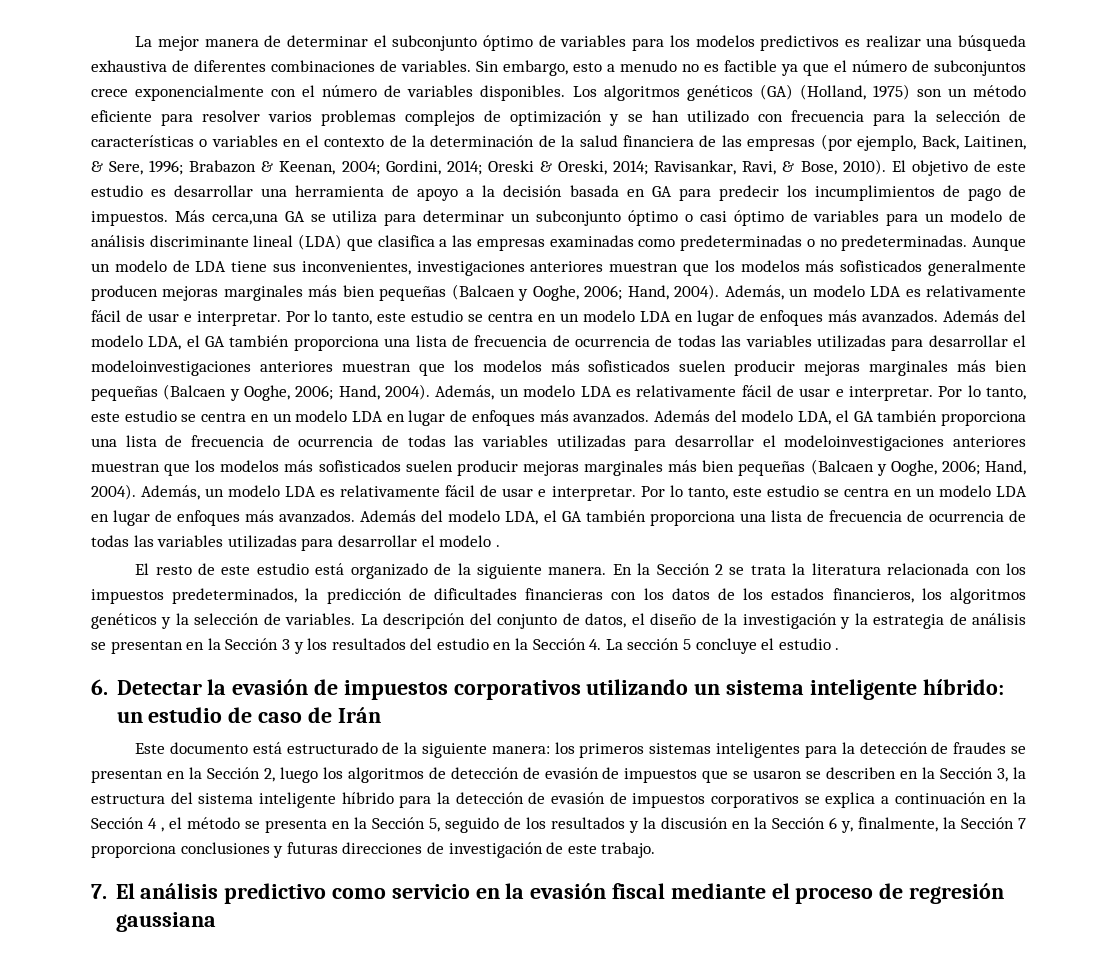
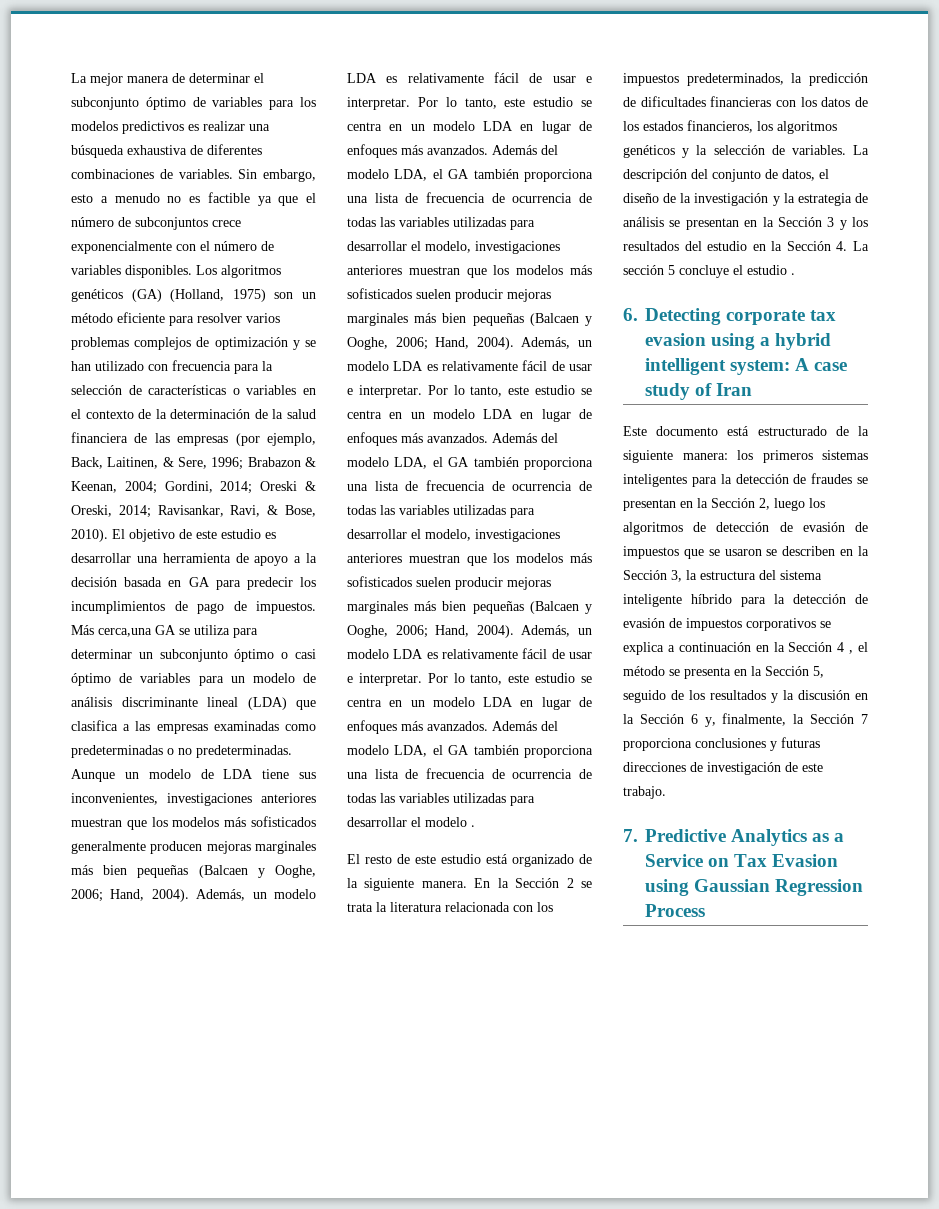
[91,360,251,376] modeloinvestigaciones -> [425,241,560,254] modelo, investigaciones
[784,435,945,451] modeloinvestigaciones -> [425,529,560,542] modelo, investigaciones
[116,679,1004,700] [116,707,381,723] Detectar la evasión de impuestos corporativos utilizando un sistema inteligente híbrido: un estudio de caso de Irán -> [645,308,837,325] [645,333,832,350] [645,358,848,375] [645,383,753,400] Detecting corporate tax evasion using a hybrid intelligent system: A case study of Iran
[115,883,1004,904] [115,912,216,932] El análisis predictivo como servicio en la evasión fiscal mediante el proceso de regresión gaussiana -> [645,829,845,846] [645,854,839,867] [645,879,864,896] [645,904,705,917] Predictive Analytics as a Service on Tax Evasion using Gaussian Regression Process

